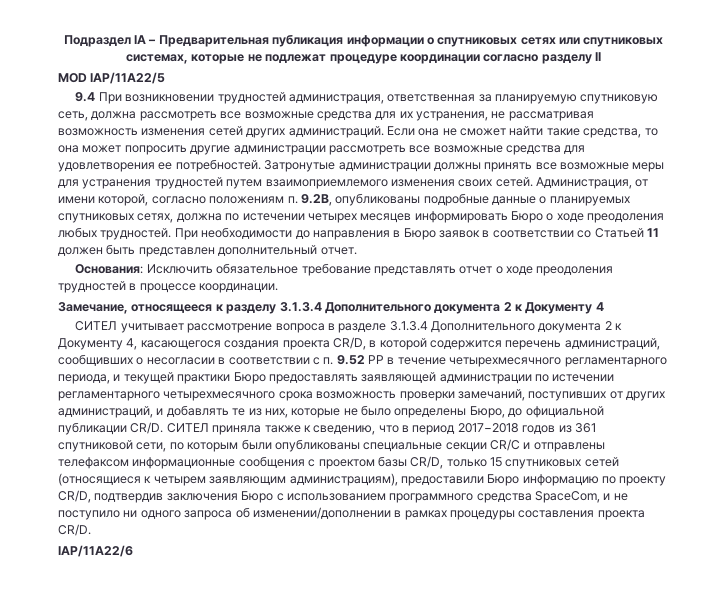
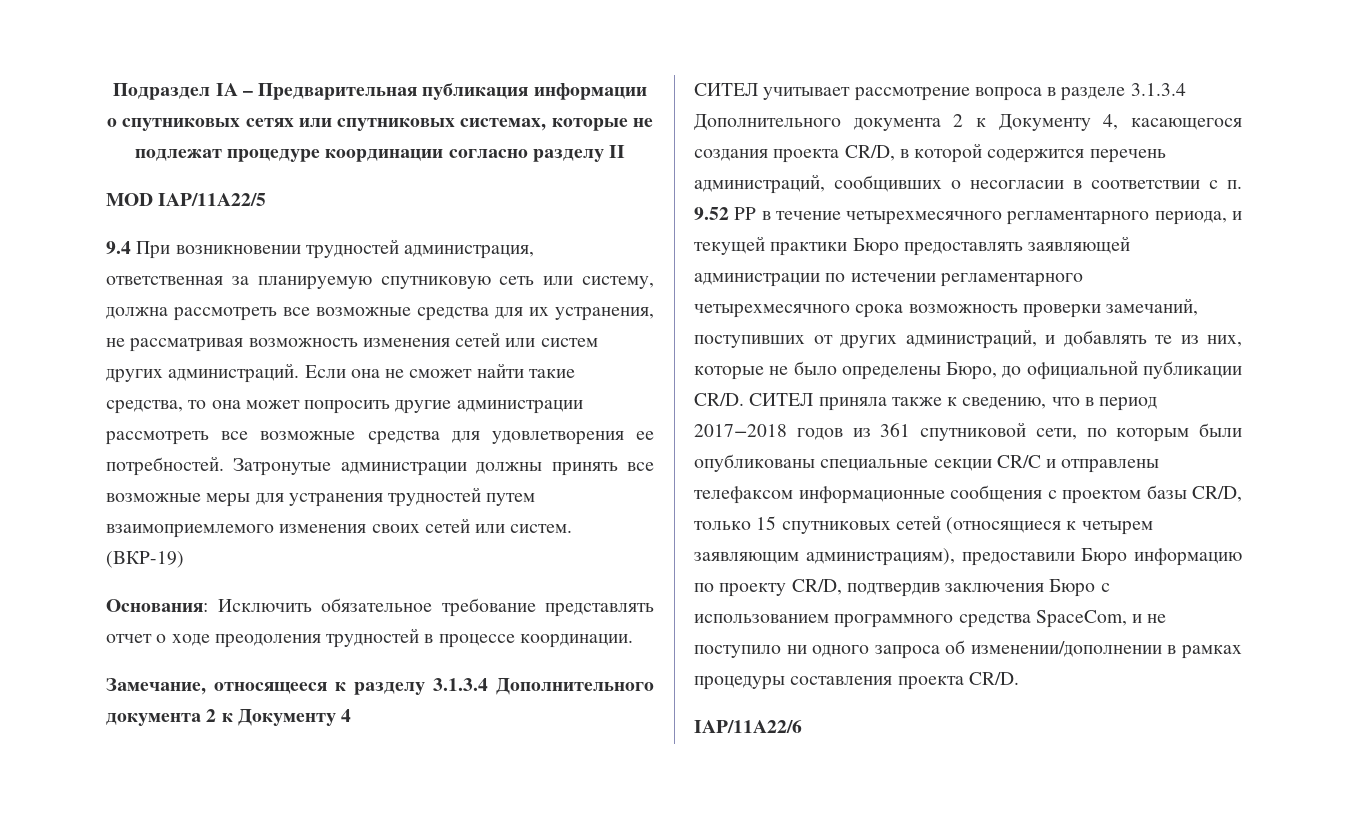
[58,111,88,121] сеть, -> [499,276,654,289] сеть или систему,
(243, 131) none -> [505,338,598,347] или систем
[495,177,649,189] [58,193,630,206] [58,211,665,223] [58,227,659,240] [58,244,357,257] сетей. Администрация, от имени которой, согласно положениям п. 9.2B, опубликованы подробные данные о планируемых спутниковых сетях, должна по истечении четырех месяцев информировать Бюро о ходе преодоления любых трудностей. При необходимости до направления в Бюро заявок в соответствии со Статьей 11 должен быть представлен дополнительный отчет. -> [424,518,573,533] [106,551,184,568] сетей или систем. (ВКР-19)

